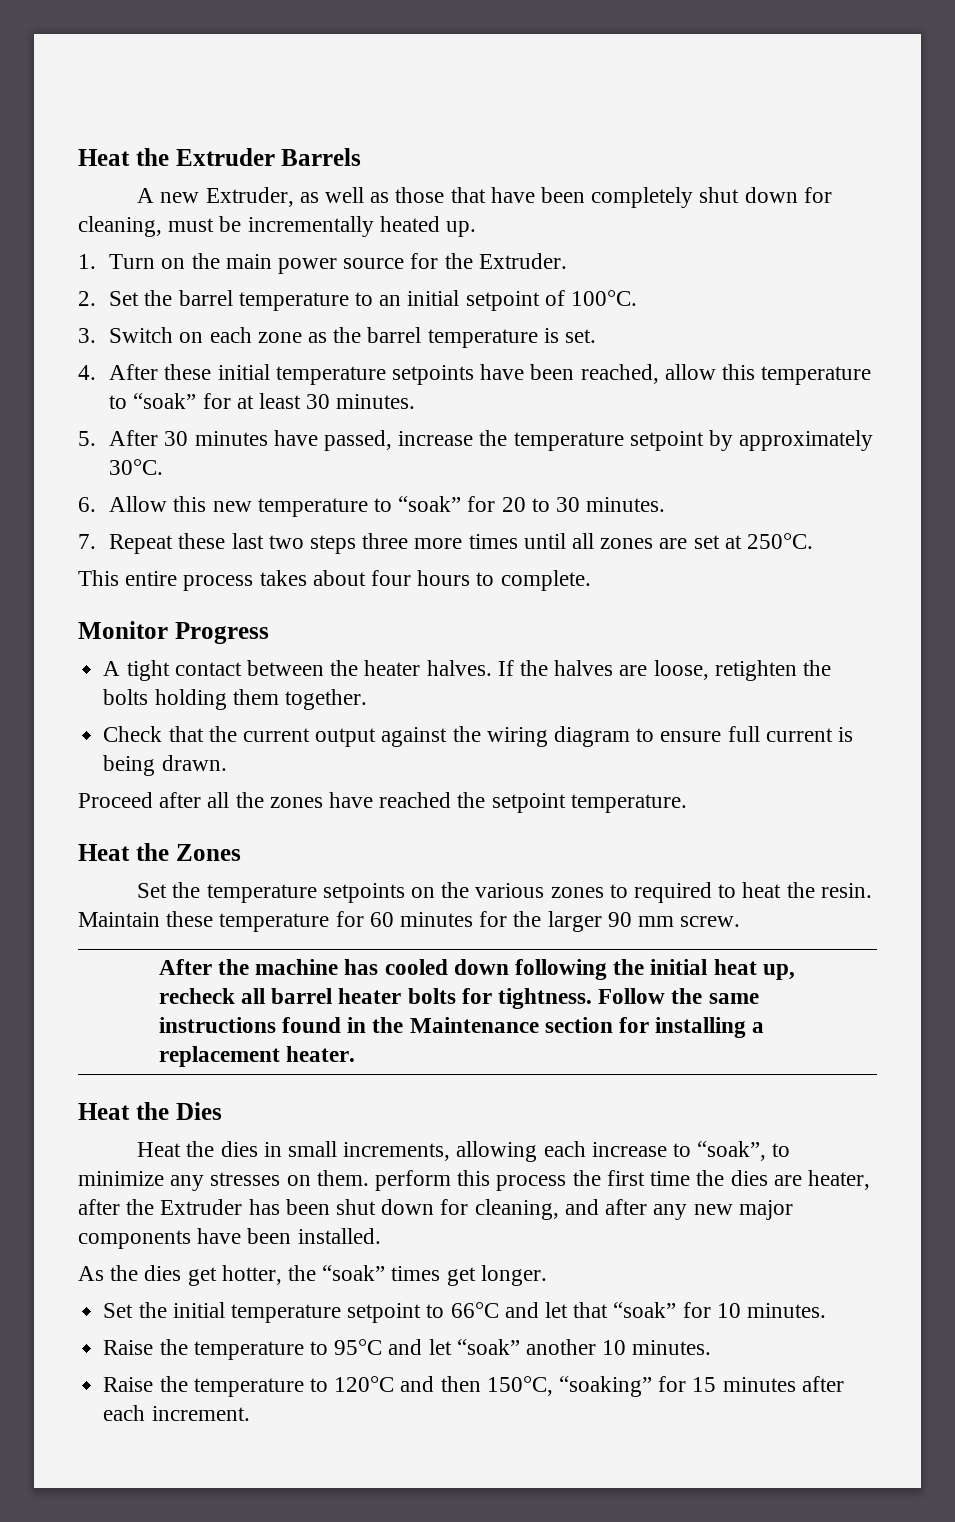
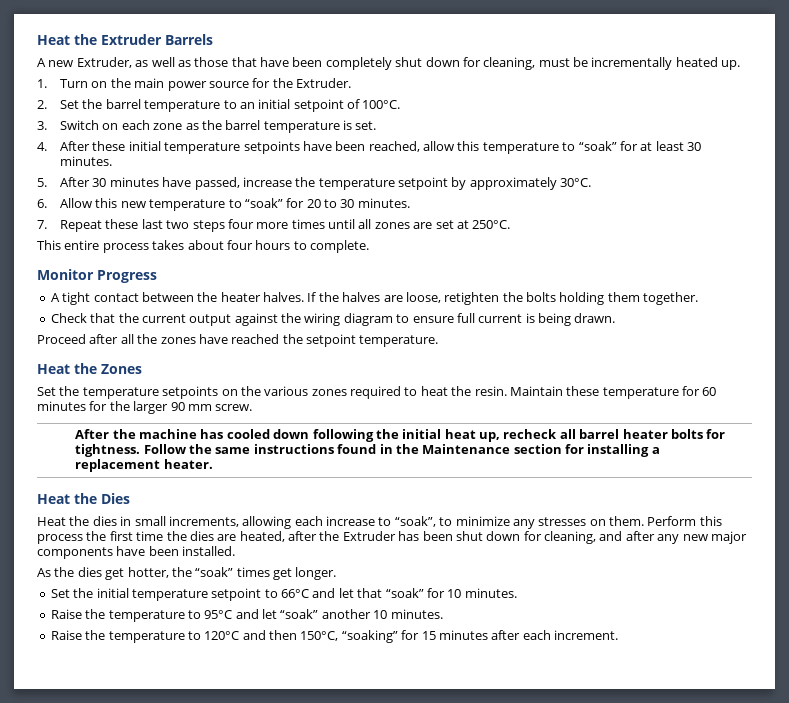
[362,533,409,549] three -> [227,219,254,229] four
[609,884,628,898] to -> (347, 392) none
[375,1170,452,1191] perform -> [647,516,697,526] Perform
[807,1170,870,1190] heater, -> [239,531,285,542] heated,

